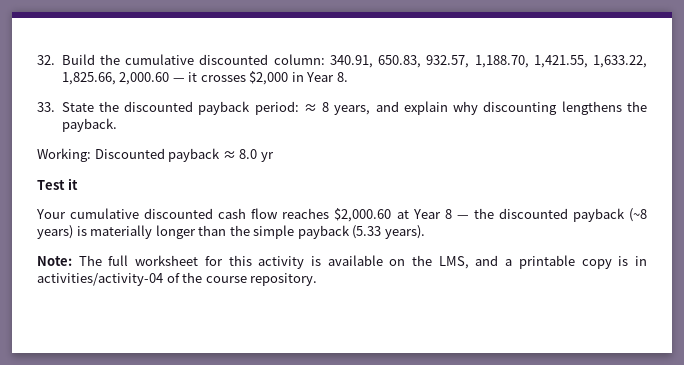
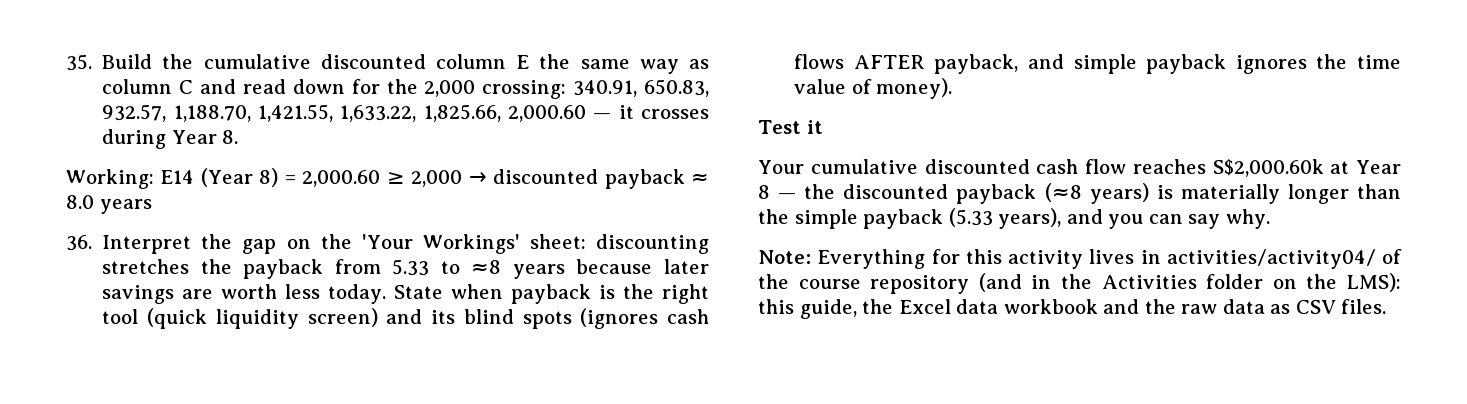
[37,55,55,65] 32. -> [66,54,92,71] 35.
[273,54,325,65] column: -> [436,54,710,74] [102,79,567,99] column E the same way as column C and read down for the 2,000 crossing:
[249,71,304,85] $2,000 in -> [102,129,167,149] during
[37,101,647,115] [61,118,117,132] [37,148,274,162] 33. State the discounted payback period: ≈ 8 years, and explain why discounting lengthens the payback. // Working: Discounted payback ≈ 8.0 yr -> [66,168,710,189] [66,195,152,214] [66,234,709,254] [102,259,709,279] [102,284,709,304] [102,308,709,329] [794,54,1401,74] [794,78,953,99] Working: E14 (Year 8) = 2,000.60 ≥ 2,000 → discounted payback ≈ 8.0 years // 36. Interpret the gap on the 'Your Workings' sheet: discounting stretches the payback from 5.33 to ≈8 years because later savings are worth less today. State when payback is the right tool (quick liquidity screen) and its blind spots (ignores cash flows AFTER payback, and simple payback ignores the time value of money).
[334,208,392,222] $2,000.60 -> [1212,159,1324,177] S$2,000.60k
[628,208,647,222] (~8 -> [1044,183,1082,202] (≈8
[384,225,425,239] [37,255,647,269] [37,272,318,286] years). // Note: The full worksheet for this activity is available on the LMS, and a printable copy is in activities/activity-04 of the course repository. -> [998,208,1270,229] [758,249,1402,269] [758,273,1401,294] [758,299,1387,319] years), and you can say why. // Note: Everything for this activity lives in activities/activity04/ of the course repository (and in the Activities folder on the LMS): this guide, the Excel data workbook and the raw data as CSV files.

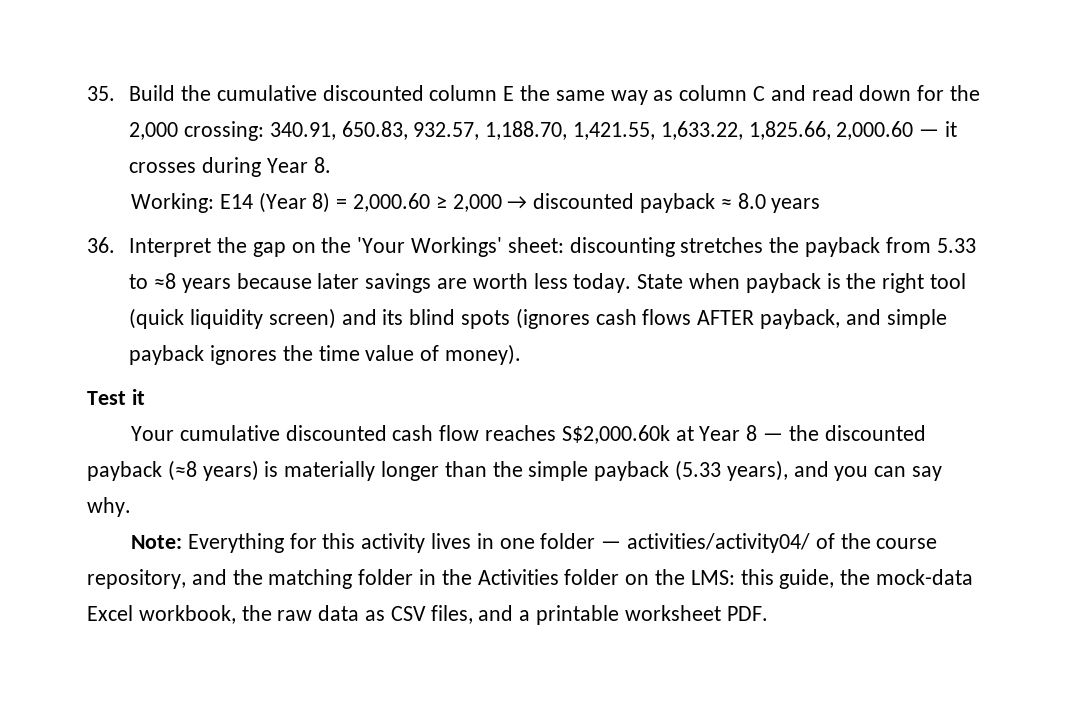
(1161, 257) none -> [499,533,622,549] one folder —
[870,273,1022,294] repository (and -> [87,569,414,589] repository, and the matching folder
[1347,273,1401,292] LMS): -> [690,570,735,585] LMS:
[898,299,1140,314] Excel data workbook and -> [876,569,974,585] [87,605,236,624] mock-data Excel workbook,
[1341,299,1387,314] files. -> [430,605,768,625] files, and a printable worksheet PDF.

